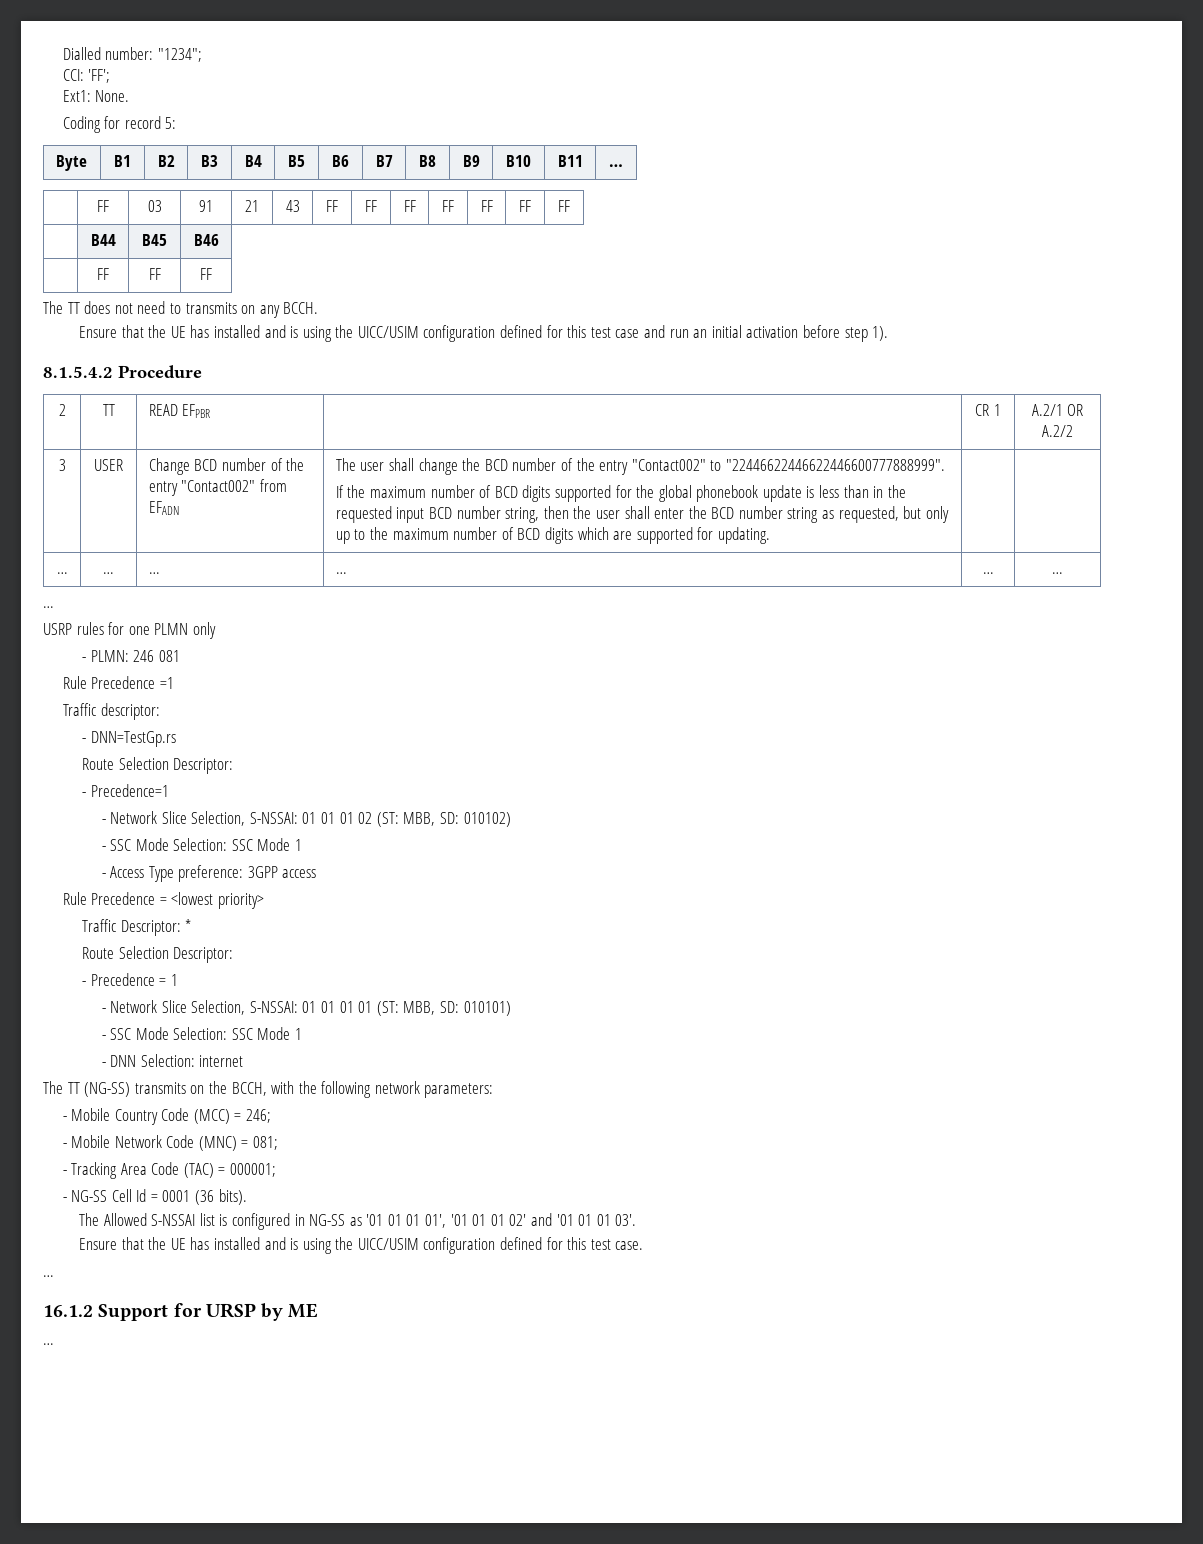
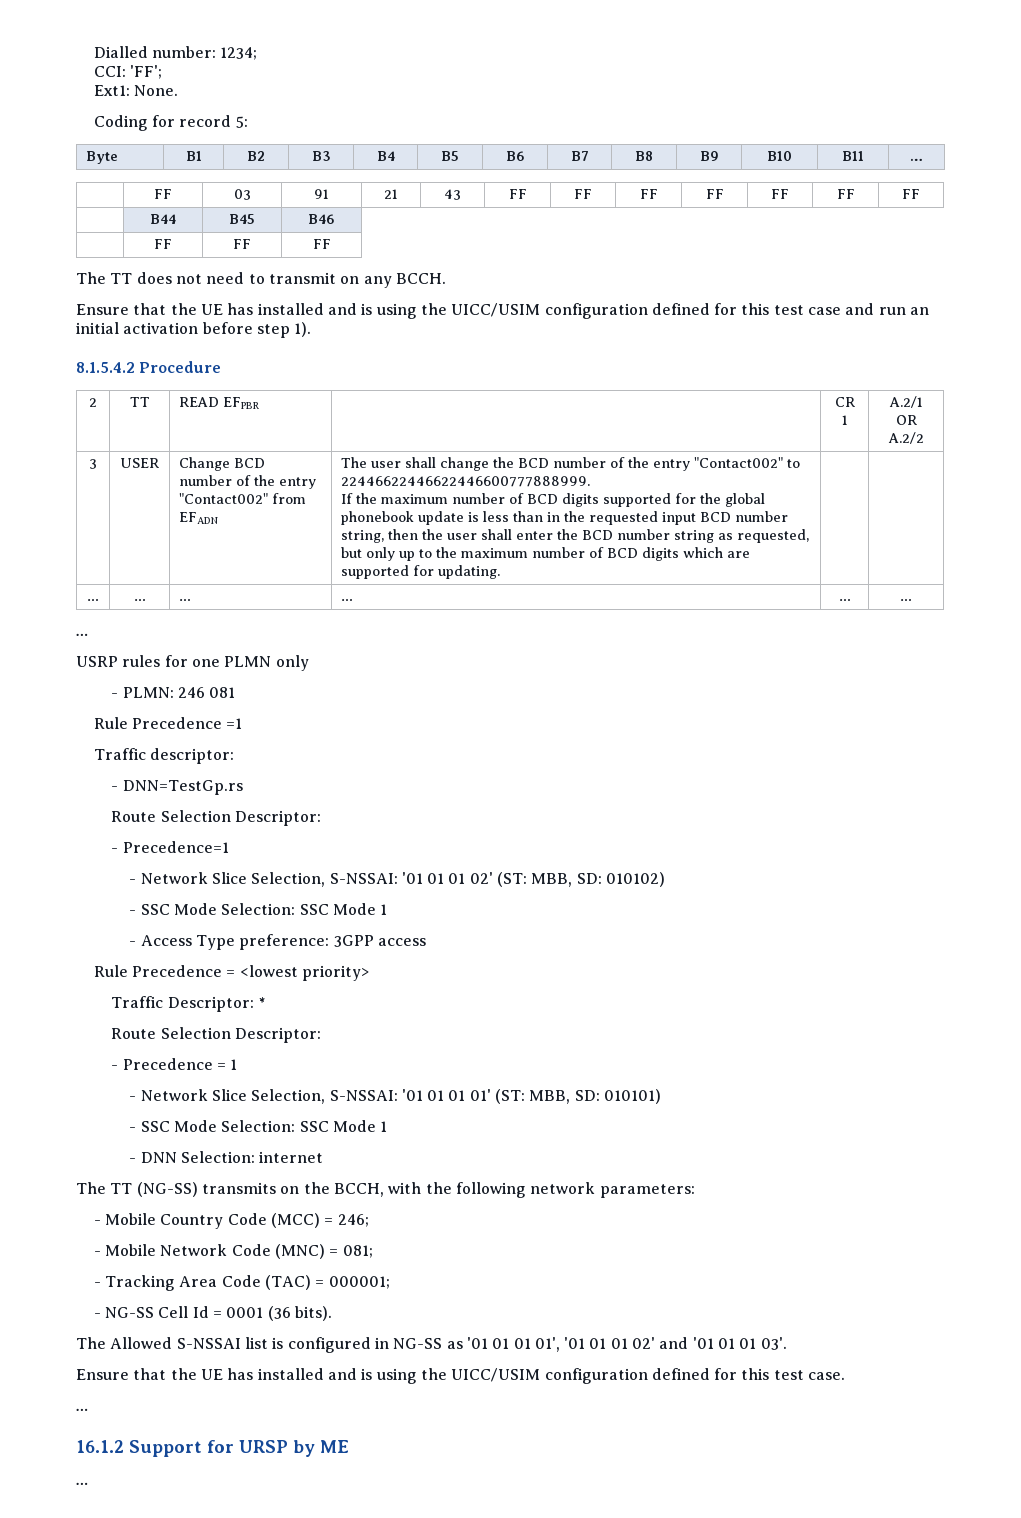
[157,48,202,62] "1234"; -> [220,47,258,60] 1234;
[185,302,237,314] transmits -> [268,272,336,284] transmit
[725,459,945,471] "22446622446622446600777888999". -> [341,476,591,487] 22446622446622446600777888999.
[302,812,373,824] 01 01 01 02 -> [401,872,493,884] '01 01 01 02'
[302,1001,373,1013] 01 01 01 01 -> [401,1089,491,1101] '01 01 01 01'

